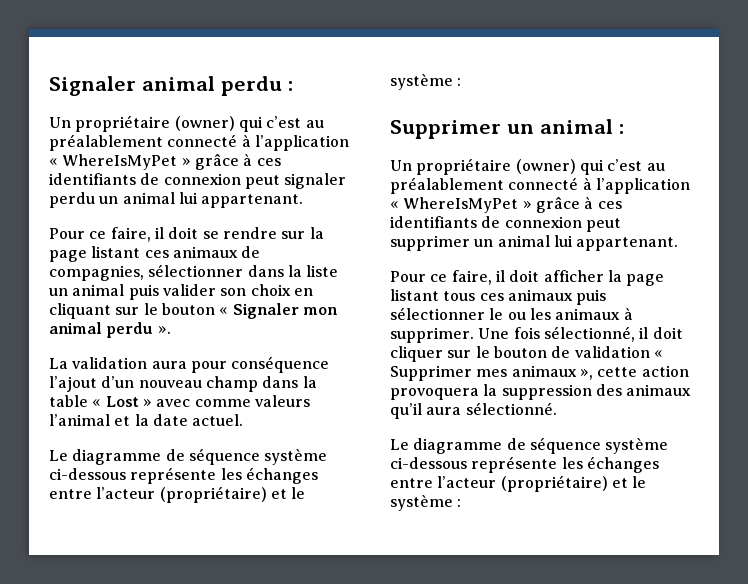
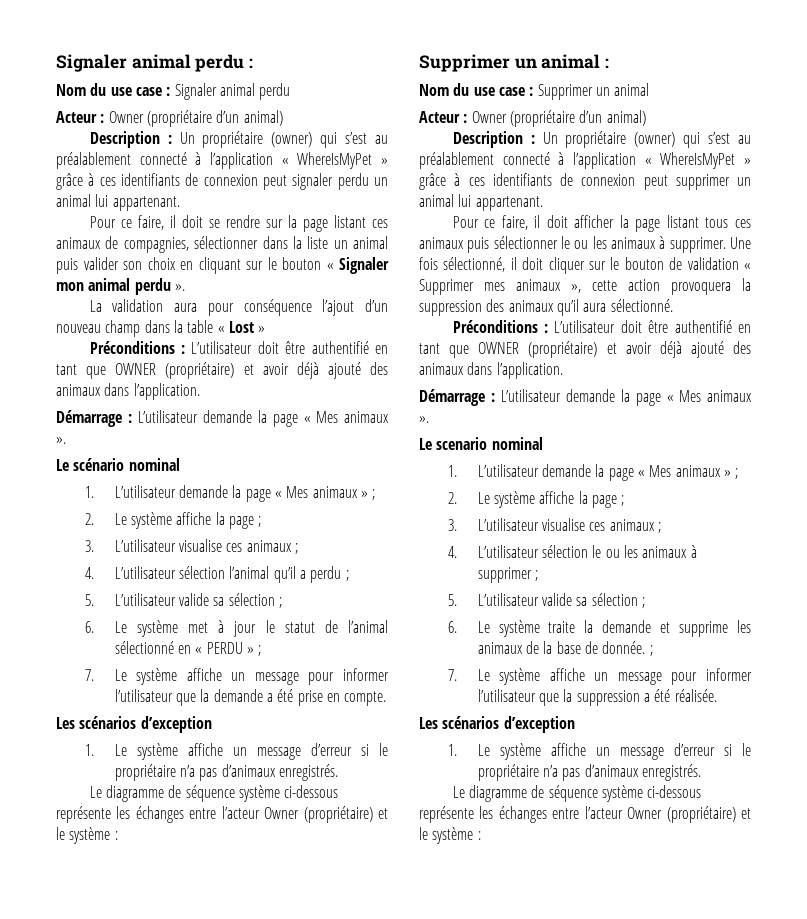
[49,115,302,132] Un propriétaire (owner) qui c’est -> [56,83,291,100] [56,110,283,127] [89,131,368,148] Nom du use case : Signaler animal perdu // Acteur : Owner (propriétaire d’un animal) // Description : Un propriétaire (owner) qui s’est
[156,395,310,407] [49,414,244,426] avec comme valeurs l’animal et la date actuel. -> [89,341,389,354] [56,362,388,379] [56,383,200,400] [56,410,389,427] [56,437,66,444] [56,458,180,471] [85,485,376,502] [85,512,262,529] [85,539,298,554] [85,566,349,583] [85,593,282,608] [85,620,389,637] [114,641,262,656] [85,668,389,685] [114,689,387,706] [56,716,212,733] [85,743,388,760] [114,764,338,781] // Préconditions : L’utilisateur doit être authentifié en tant que OWNER (propriétaire) et avoir déjà ajouté des animaux dans l’application. // Démarrage : L’utilisateur demande la page « Mes animaux ». // Le scénario nominal // 1. L’utilisateur demande la page « Mes animaux » ; // 2. Le système affiche la page ; // 3. L’utilisateur visualise ces animaux ; // 4. L’utilisateur sélection l’animal qu’il a perdu ; // 5. L’utilisateur valide sa sélection ; // 6. Le système met à jour le statut de l’animal sélectionné en « PERDU » ; // 7. Le système affiche un message pour informer l’utilisateur que la demande a été prise en compte. // Les scénarios d’exception // 1. Le système affiche un message d’erreur si le propriétaire n’a pas d’animaux enregistrés.
(156, 493) none -> [264,807,300,819] Owner
[390,158,643,175] Un propriétaire (owner) qui c’est -> [419,83,650,100] [419,110,646,127] [452,131,731,148] Nom du use case : Supprimer un animal // Acteur : Owner (propriétaire d’un animal) // Description : Un propriétaire (owner) qui s’est
(557, 408) none -> [452,320,751,333] [419,341,751,358] [419,362,563,379] [419,389,752,406] [419,416,429,423] [419,437,543,450] [448,464,739,481] [448,491,625,508] [448,518,661,533] [448,545,697,558] [477,567,538,583] [448,593,645,608] [448,620,751,637] [477,641,653,656] [448,668,752,685] [477,689,717,706] [419,716,575,733] [448,743,751,760] [477,764,701,781] // Préconditions : L’utilisateur doit être authentifié en tant que OWNER (propriétaire) et avoir déjà ajouté des animaux dans l’application. // Démarrage : L’utilisateur demande la page « Mes animaux ». // Le scenario nominal // 1. L’utilisateur demande la page « Mes animaux » ; // 2. Le système affiche la page ; // 3. L’utilisateur visualise ces animaux ; // 4. L’utilisateur sélection le ou les animaux à supprimer ; // 5. L’utilisateur valide sa sélection ; // 6. Le système traite la demande et supprime les animaux de la base de donnée. ; // 7. Le système affiche un message pour informer l’utilisateur que la suppression a été réalisée. // Les scénarios d’exception // 1. Le système affiche un message d’erreur si le propriétaire n’a pas d’animaux enregistrés.
(497, 482) none -> [627,807,663,819] Owner

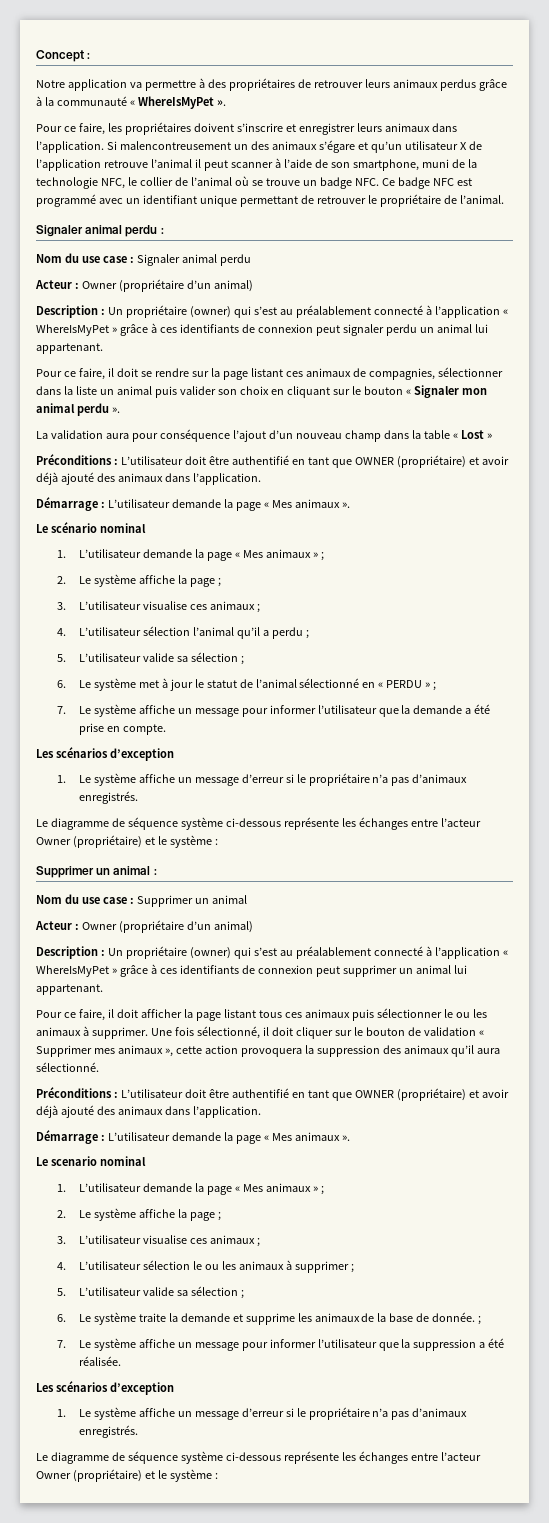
(56, 63) none -> [36,50,91,62] [36,78,507,91] [36,96,226,109] [36,122,457,135] [36,140,482,153] [36,158,477,171] [36,176,472,189] [36,194,504,207] Concept : // Notre application va permettre à des propriétaires de retrouver leurs animaux perdus grâce à la communauté « WhereIsMyPet ». // Pour ce faire, les propriétaires doivent s’inscrire et enregistrer leurs animaux dans l’application. Si malencontreusement un des animaux s’égare et qu’un utilisateur X de l’application retrouve l’animal il peut scanner à l’aide de son smartphone, muni de la technologie NFC, le collier de l’animal où se trouve un badge NFC. Ce badge NFC est programmé avec un identifiant unique permettant de retrouver le propriétaire de l’animal. //

